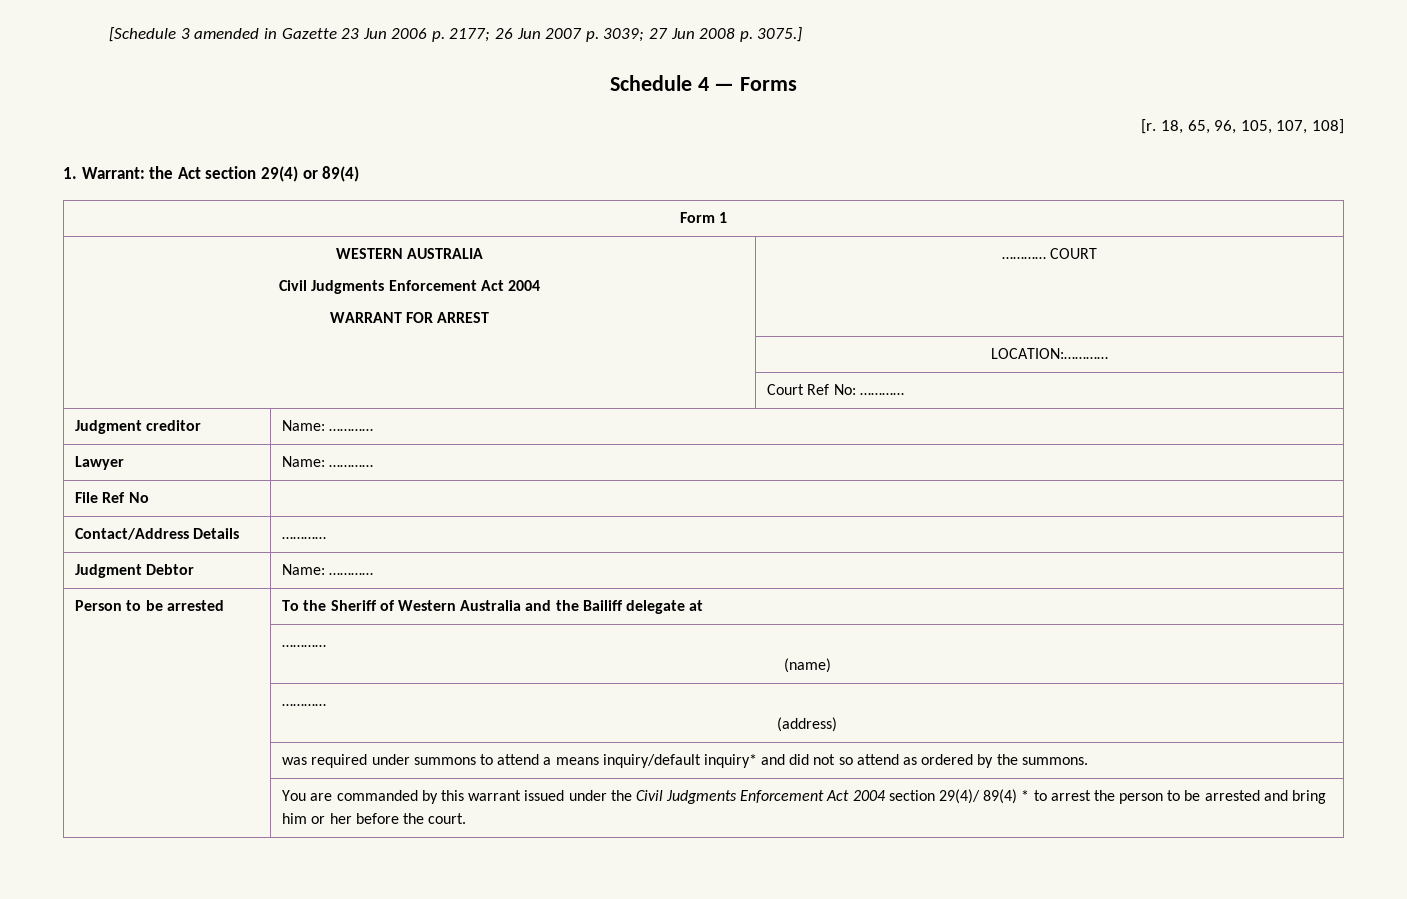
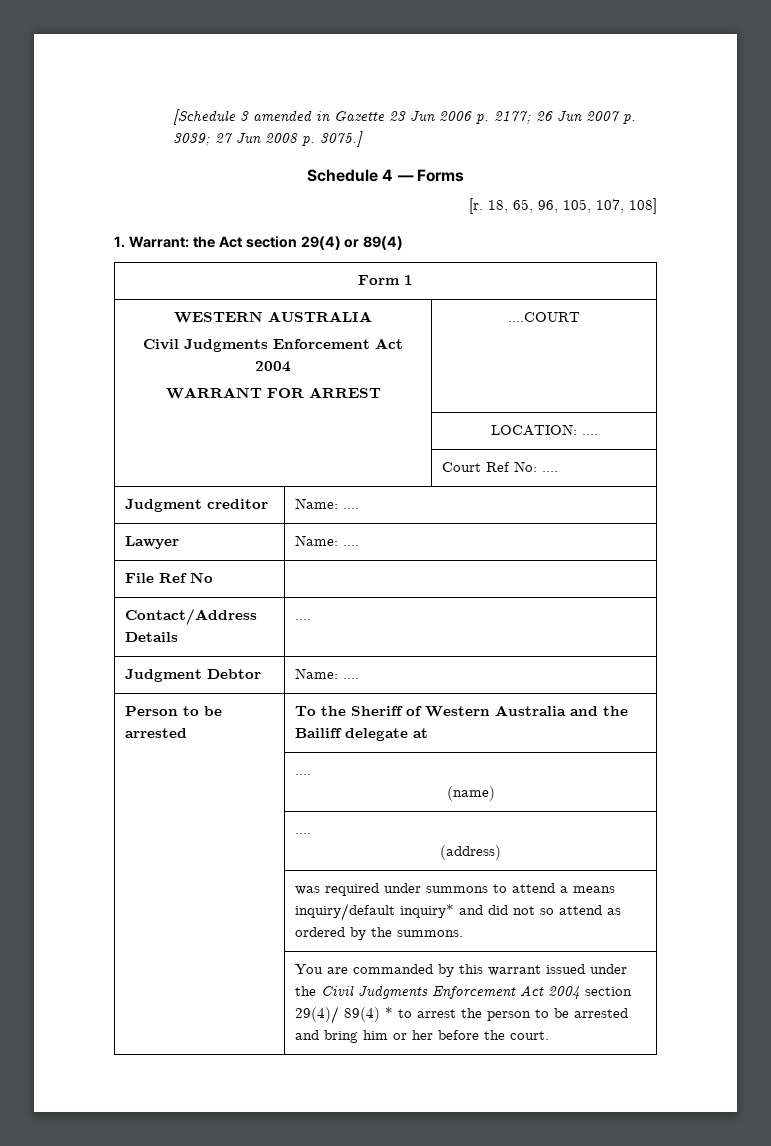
[1001,248,1098,259] [991,348,1108,359] ………… COURT // | LOCATION:………… -> [508,312,580,322] [490,424,598,436] ....COURT // | LOCATION: ....
[859,393,904,395] ………… -> [541,471,558,472] ....
[329,429,374,431] ………… -> [342,508,359,509] ....
[329,465,374,467] ………… -> [342,545,359,546] ....
[282,537,327,539] ………… -> [294,619,311,620] ....
[329,573,374,575] ………… -> [342,678,359,679] ....
[282,645,327,647] ………… -> [294,774,311,775] ....
[282,704,327,706] ………… -> [294,833,311,834] ....

